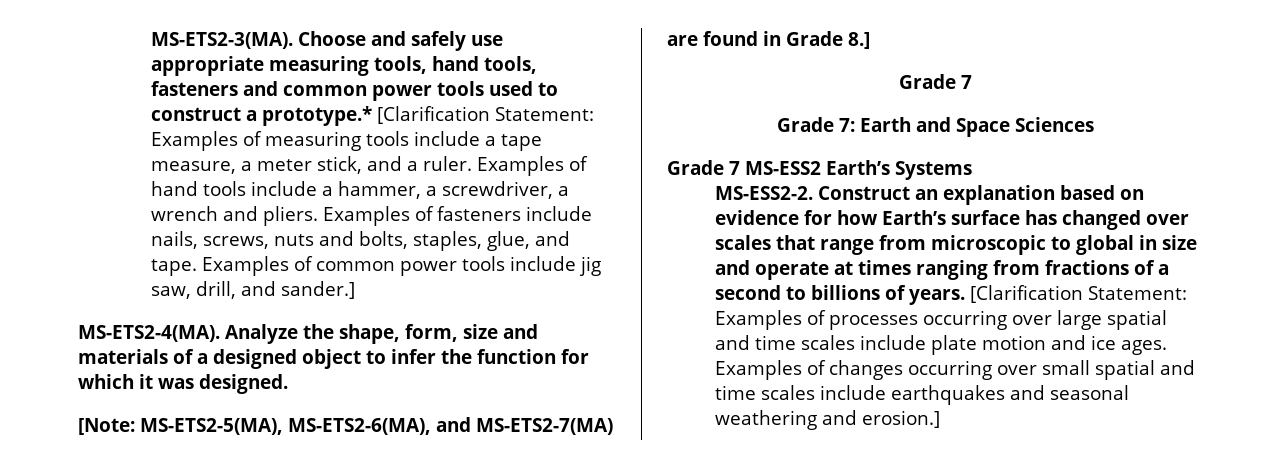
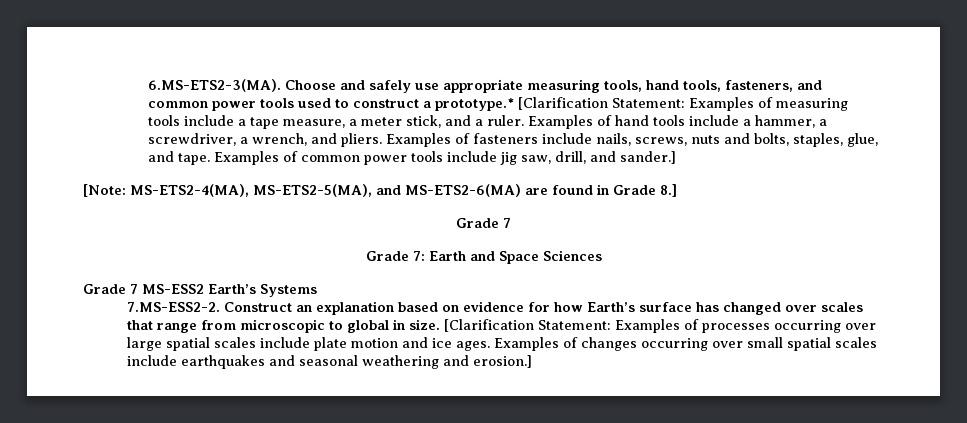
[150,32,293,49] MS-ETS2-3(MA). -> [148,79,282,92] 6.MS-ETS2-3(MA).
[150,81,238,96] fasteners -> [725,80,794,92] fasteners,
[150,206,218,221] wrench -> [252,133,308,146] wrench,
[78,324,538,344] [78,349,589,369] [78,374,288,394] [78,417,613,435] MS-ETS2-4(MA). Analyze the shape, form, size and materials of a designed object to infer the function for which it was designed. // [Note: MS-ETS2-5(MA), MS-ETS2-6(MA), and MS-ETS2-7(MA) -> [83,184,521,197] [Note: MS-ETS2-4(MA), MS-ETS2-5(MA), and MS-ETS2-6(MA)
[715,186,814,200] MS-ESS2-2. -> [126,302,220,312] 7.MS-ESS2-2.
[1162,235,1198,250] [715,260,1170,280] [715,285,966,305] size and operate at times ranging from fractions of a second to billions of years. -> [408,319,440,330] size.
[715,335,797,350] and time -> (210, 344) none
[1160,360,1196,375] [715,385,757,400] and time -> (831, 344) none

